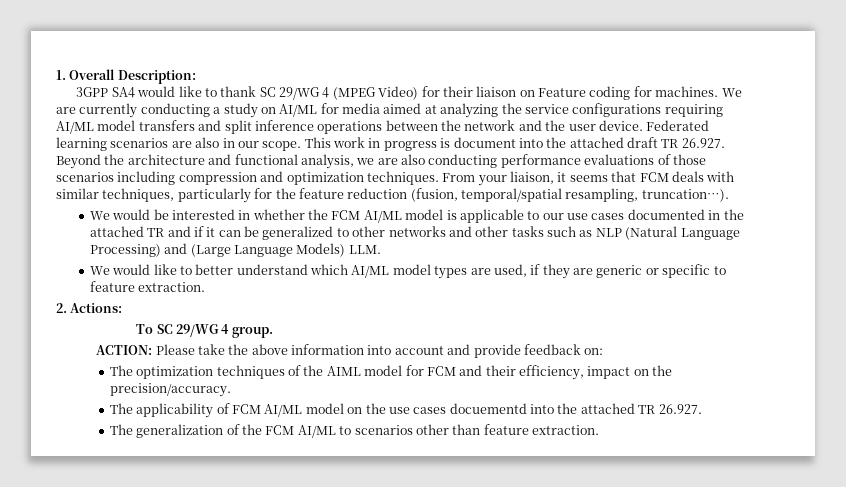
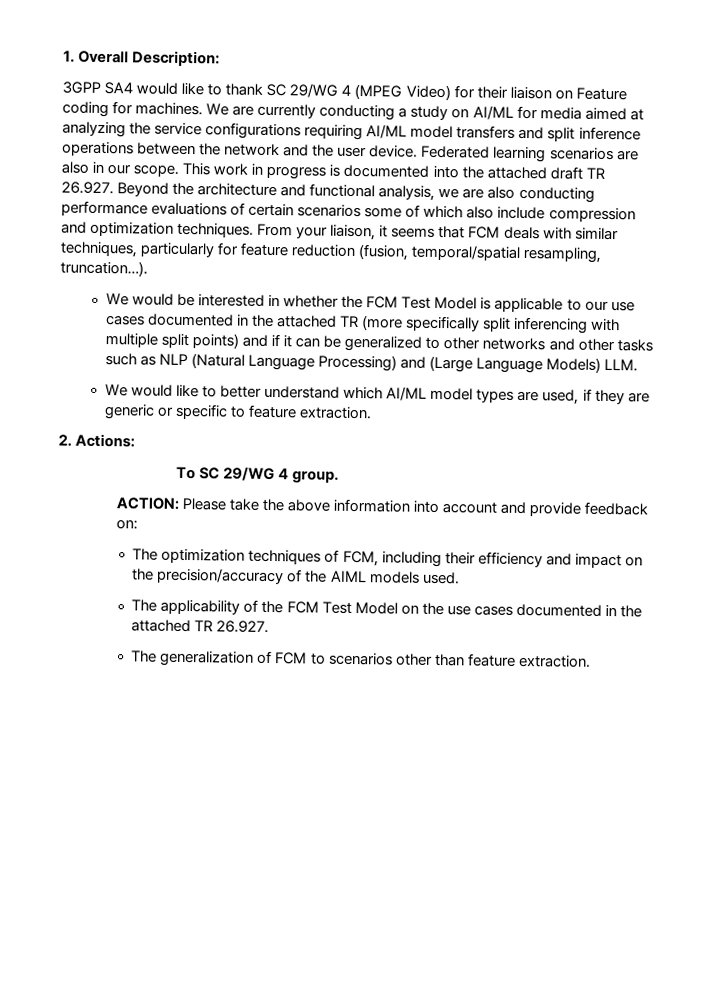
[453,137,516,148] document -> [343,164,430,178] documented
[672,154,706,165] [56,171,176,185] those scenarios including -> [248,203,546,220] certain scenarios some of which also include
[275,188,296,199] the -> (240, 249) none
[363,209,444,223] AI/ML model -> [401,296,478,310] Test Model
(165, 232) none -> [361,315,621,334] [104,333,240,349] (more specifically split inferencing with multiple split points)
[303,365,673,380] [109,383,231,397] the AIML model for FCM and their efficiency, impact on the precision/accuracy. -> [342,550,643,569] [132,567,460,585] FCM, including their efficiency and impact on the precision/accuracy of the AIML models used.
[232,403,344,417] FCM AI/ML model -> [261,600,398,615] the FCM Test Model
[449,403,555,414] docuementd into -> [515,603,617,617] documented in
[242,424,336,438] the FCM AI/ML -> [275,652,308,665] FCM

